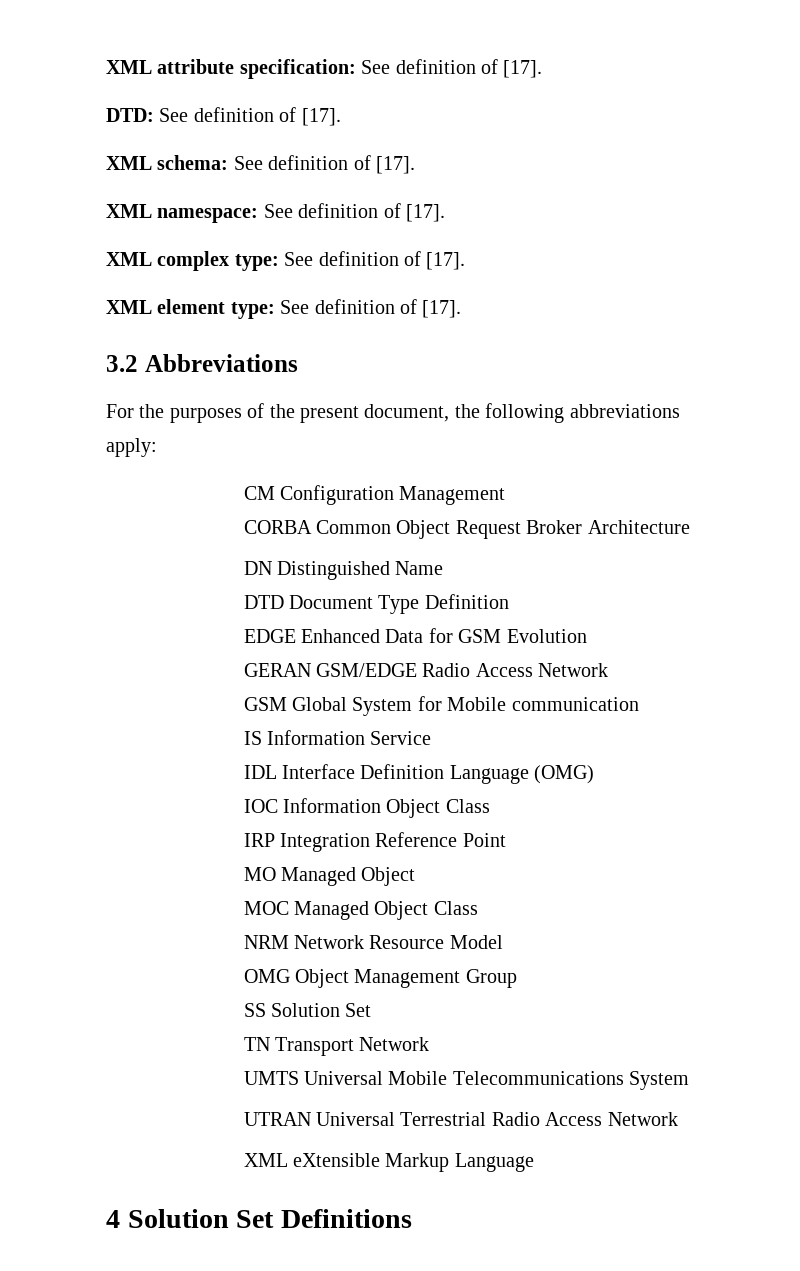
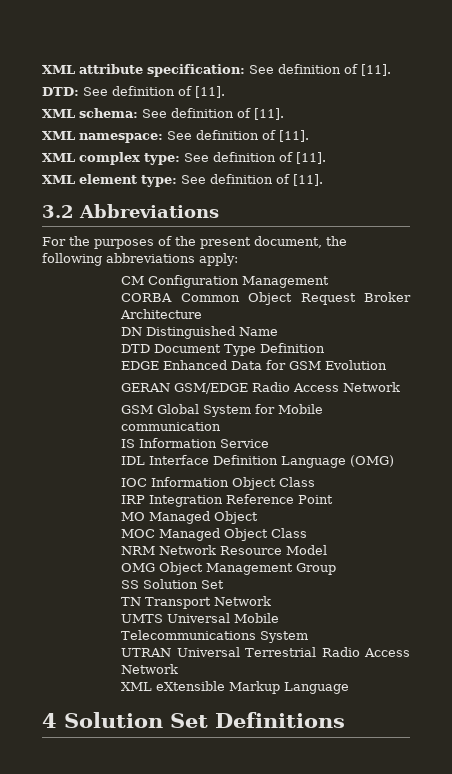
[503,60,543,78] [17]. -> [361,64,391,76] [11].
[301,108,341,126] [17]. -> [195,86,225,98] [11].
[376,156,415,174] [17]. -> [254,108,284,120] [11].
[406,204,445,222] [17]. -> [279,130,309,142] [11].
[426,252,466,270] [17]. -> [296,152,326,164] [11].
[422,300,462,318] [17]. -> [293,174,323,186] [11].

